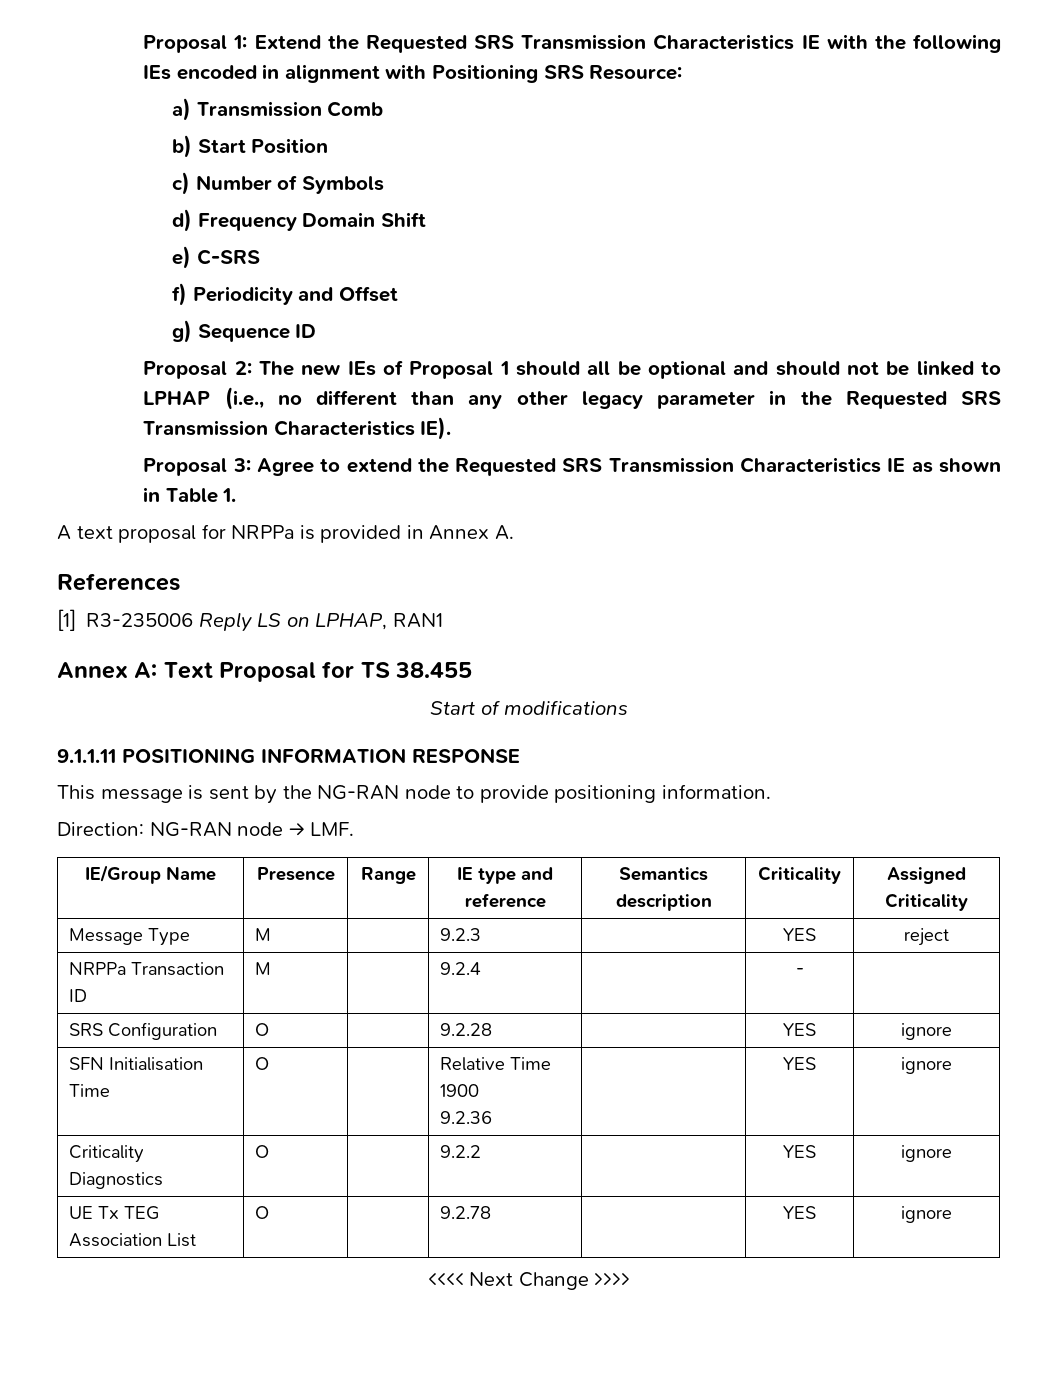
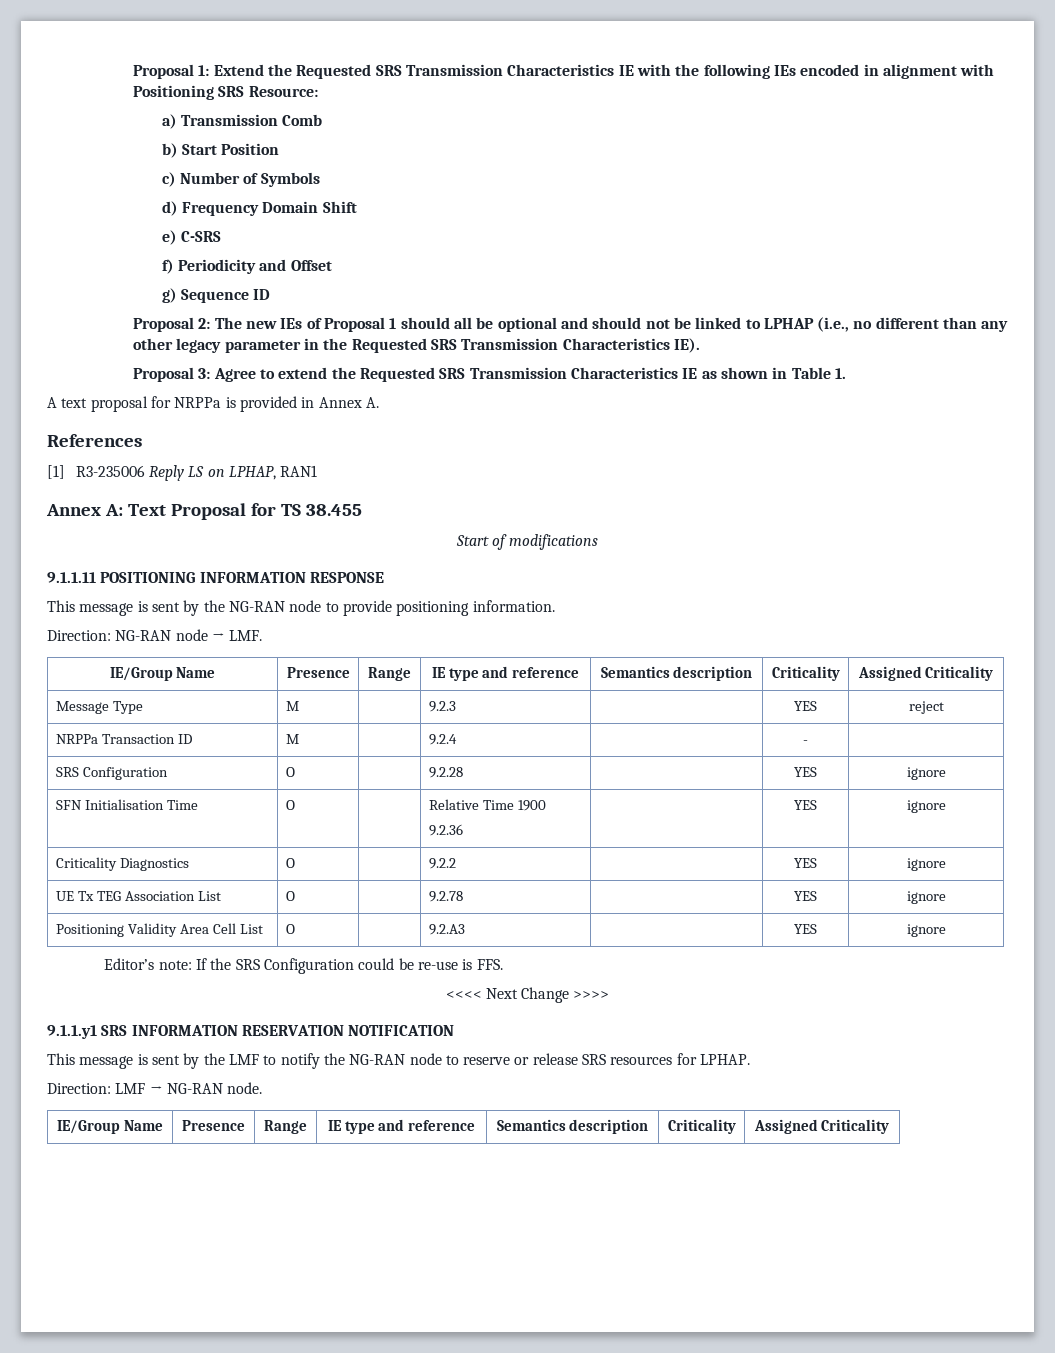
[427,1272,631,1290] // <<<< Next Change >>>> -> [55,923,263,937] [285,924,295,934] [428,924,465,935] [794,924,817,934] [906,924,946,937] [104,958,503,974] [445,987,610,1003] [47,1025,455,1039] [47,1053,751,1069] [47,1082,263,1094] [57,1120,163,1134] [182,1120,245,1131] [264,1120,307,1134] [327,1119,476,1134] [496,1119,649,1134] [667,1119,736,1134] [753,1119,890,1134] // Positioning Validity Area Cell List | O | | 9.2.A3 | | YES | ignore // Editor’s note: If the SRS Configuration could be re-use is FFS. // <<<< Next Change >>>> // 9.1.1.y1 SRS INFORMATION RESERVATION NOTIFICATION // This message is sent by the LMF to notify the NG-RAN node to reserve or release SRS resources for LPHAP. // Direction: LMF → NG-RAN node. // IE/Group Name | Presence | Range | IE type and reference | Semantics description | Criticality | Assigned Criticality

